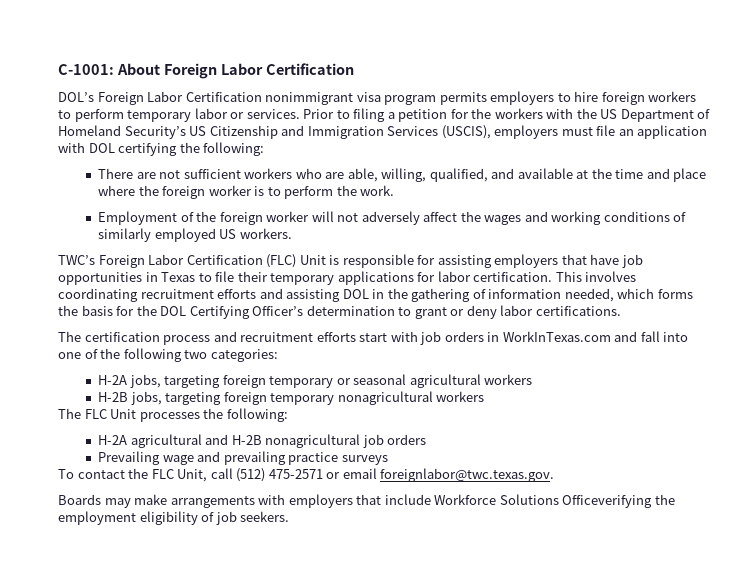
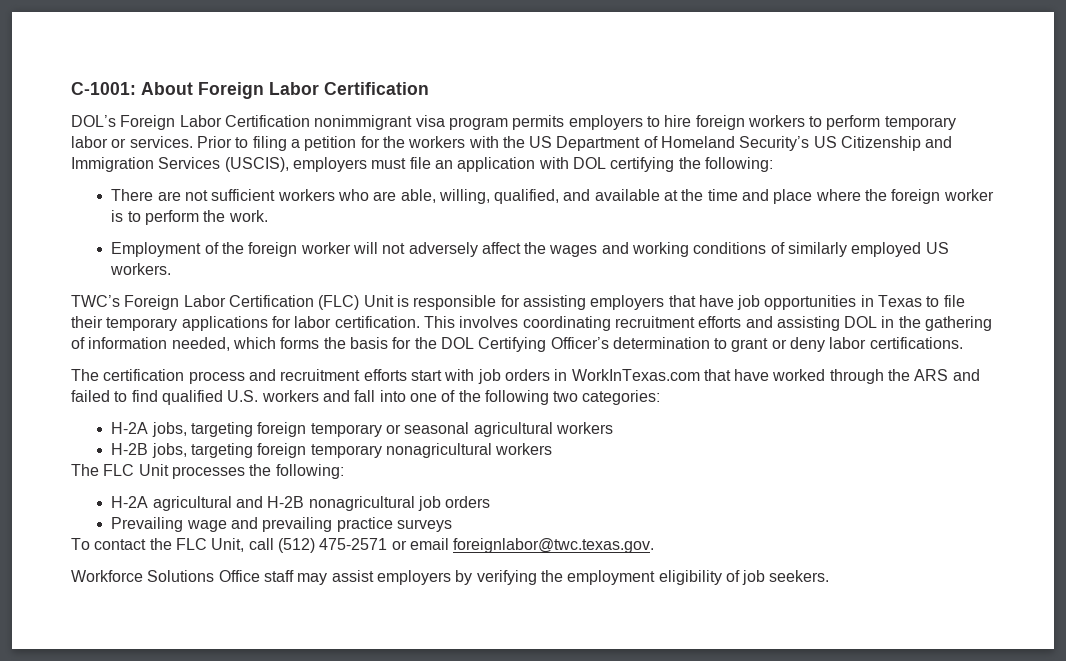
(611, 336) none -> [703,369,980,384] [71,390,319,405] that have worked through the ARS and failed to find qualified U.S. workers
[58,494,653,508] Boards may make arrangements with employers that include Workforce Solutions Officeverifying -> [71,570,537,585] Workforce Solutions Office staff may assist employers by verifying

